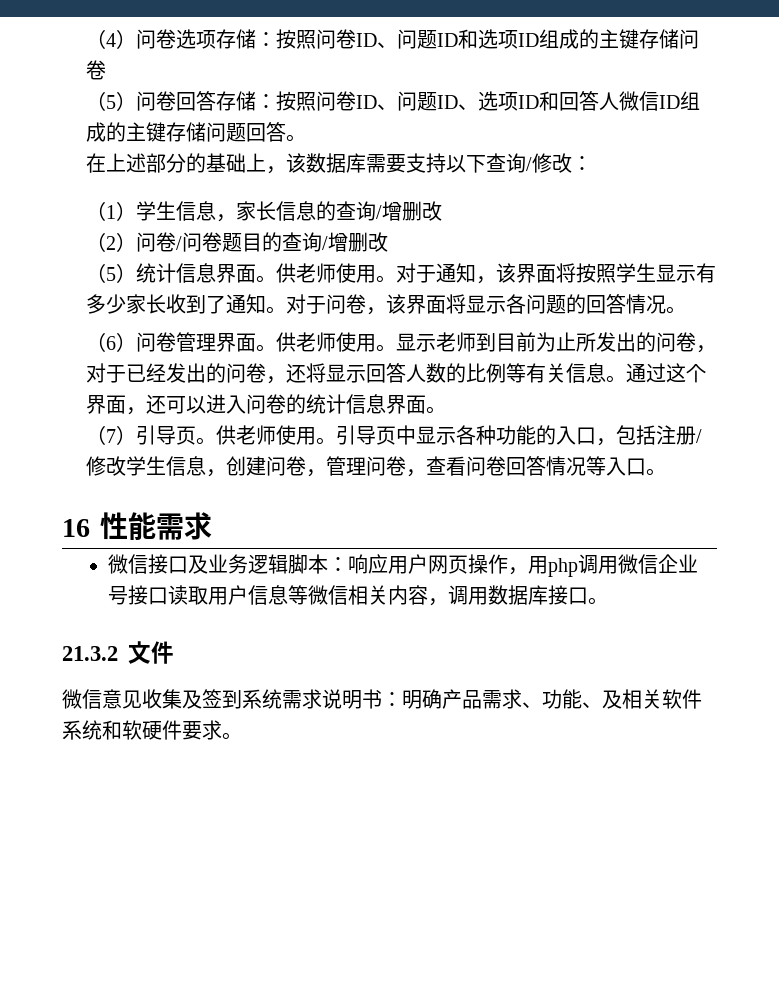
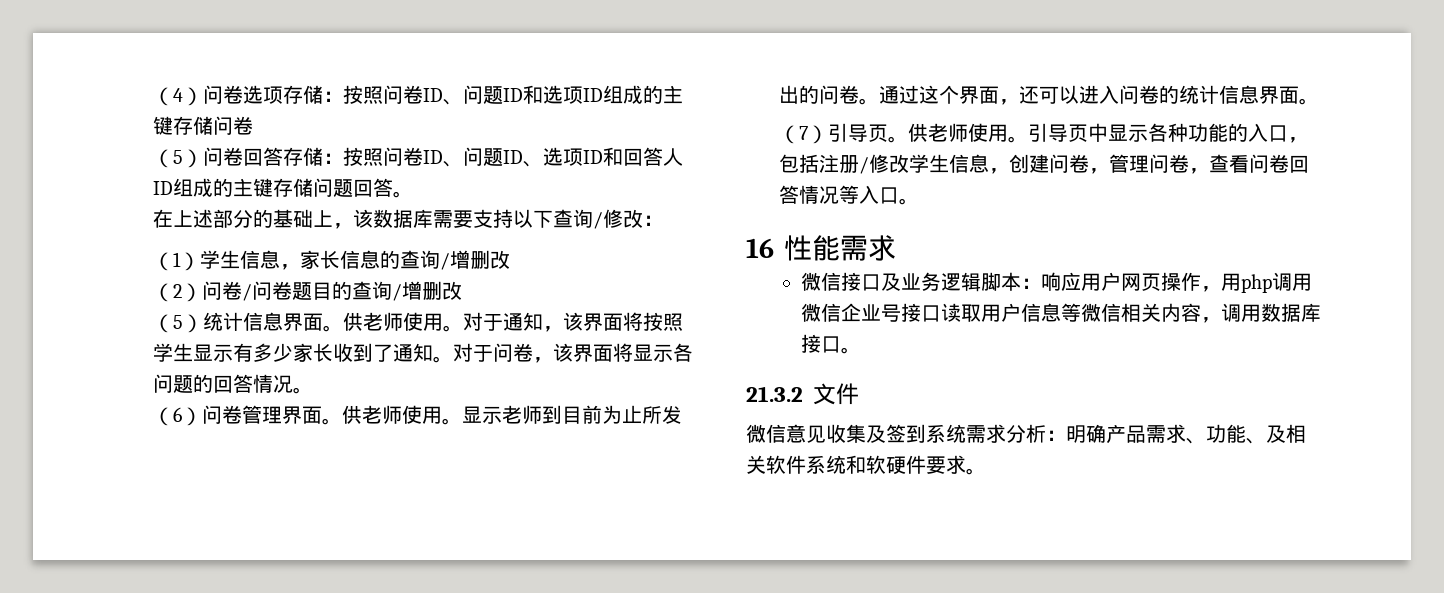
[619,91,660,111] 微信 -> (683, 157) none
[696,345,717,353] [86,363,607,384] ，对于已经发出的问卷，还将显示回答人数的比例等有关信息 -> (859, 94) none
[322,689,382,709] 说明书 -> [1006,424,1046,443] 分析

